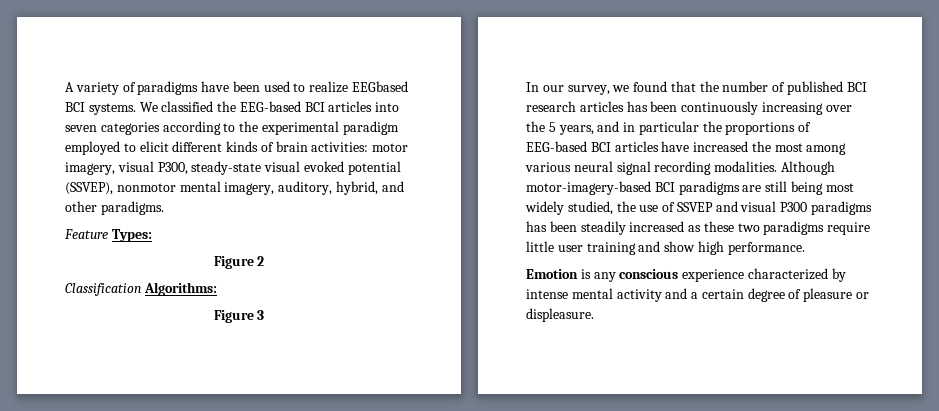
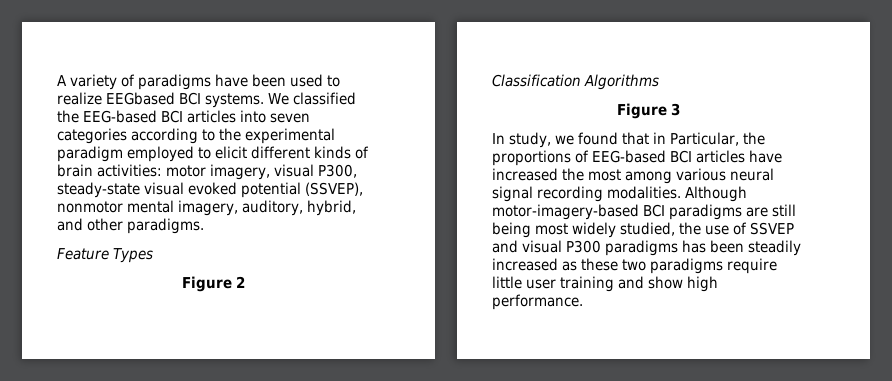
[111,229,152,242] Types: -> [113,248,153,263] Types
[143,282,217,296] Algorithms: -> [584,74,659,90] Algorithms
[542,85,610,95] our survey, -> [509,132,551,148] study,
[699,81,867,95] [526,101,852,115] [526,121,699,135] the number of published BCI research articles has been continuously increasing over the 5 years, and in particular -> [653,132,739,146] in Particular,
[526,268,846,282] [526,288,870,302] [526,308,594,322] // Emotion is any conscious experience characterized by intense mental activity and a certain degree of pleasure or displeasure. -> (583, 302) none

